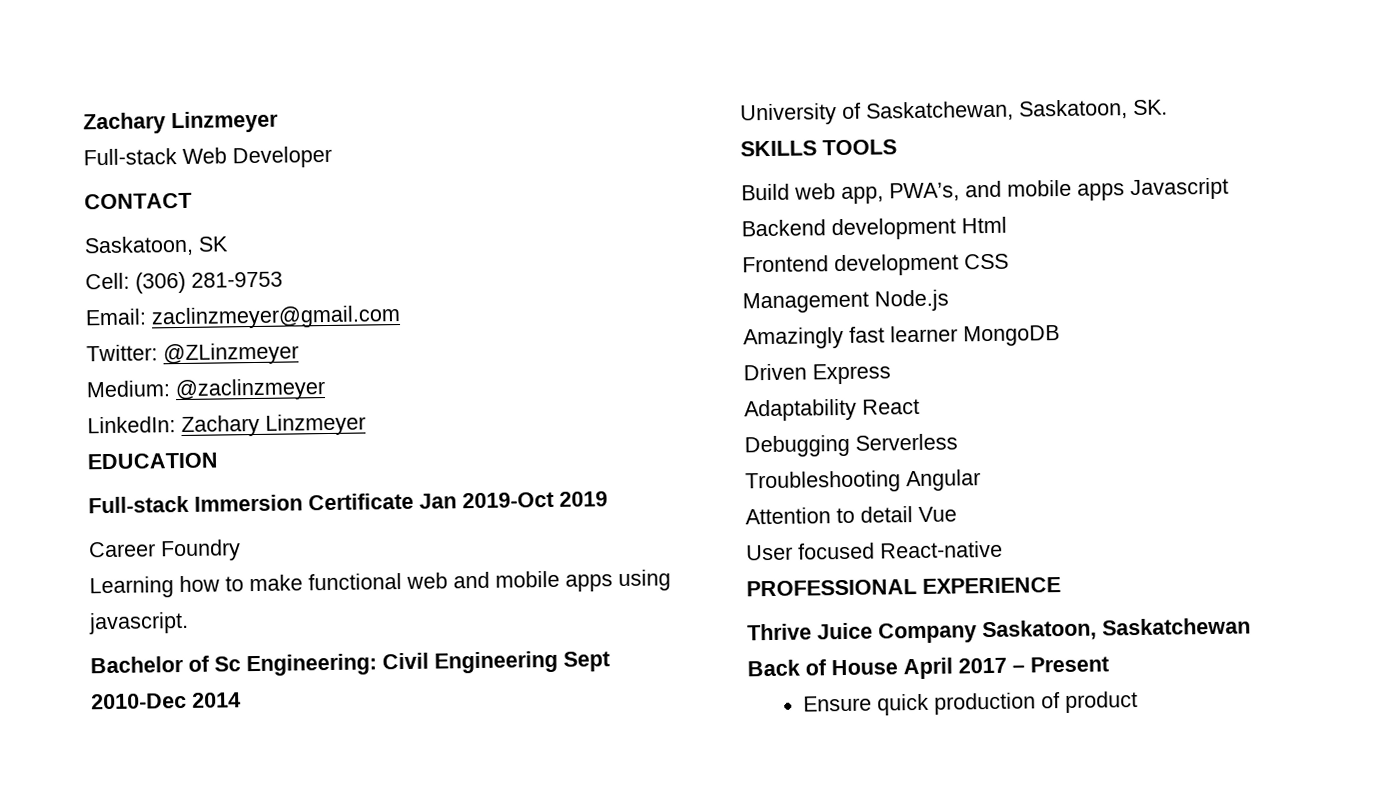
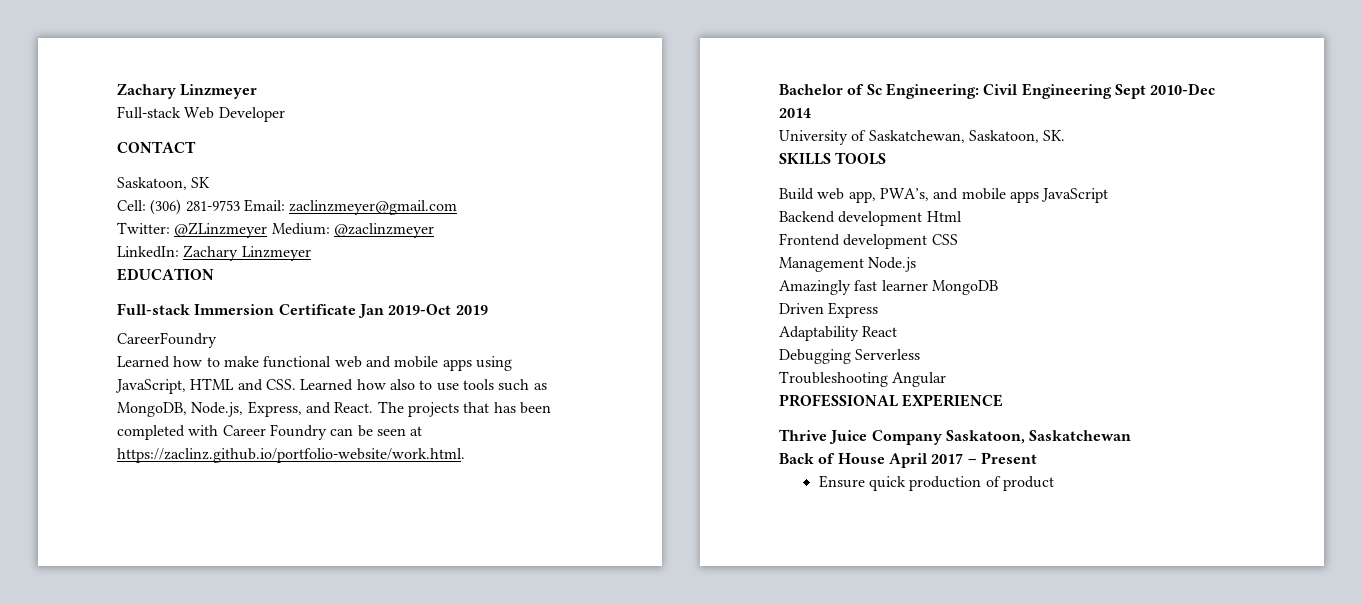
(283, 279) // -> (240, 206) none
(299, 354) // -> (268, 230) none
[88,539,241,562] [89,576,174,599] Career Foundry // Learning -> [117,332,217,348] [117,356,170,368] CareerFoundry // Learned
[88,611,189,635] javascript. -> [115,378,547,394] [117,401,551,417] [117,424,423,440] [117,448,465,463] JavaScript, HTML and CSS. Learned how also to use tools such as MongoDB, Node.js, Express, and React. The projects that has been completed with Career Foundry can be seen at https://zaclinz.github.io/portfolio-website/work.html.
[1130,177,1229,201] Javascript -> [1041,188,1109,203] JavaScript
[745,506,957,525] [746,540,1003,561] // Attention to detail Vue // User focused React-native -> (947, 379) none

